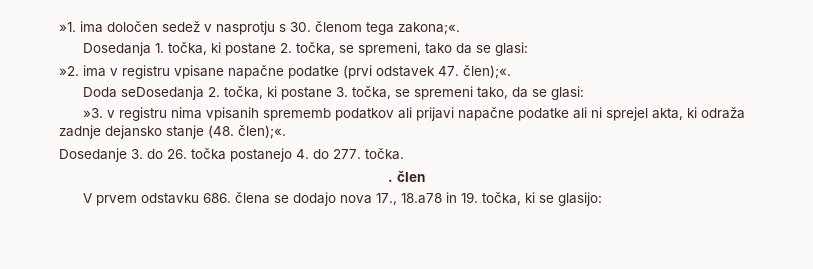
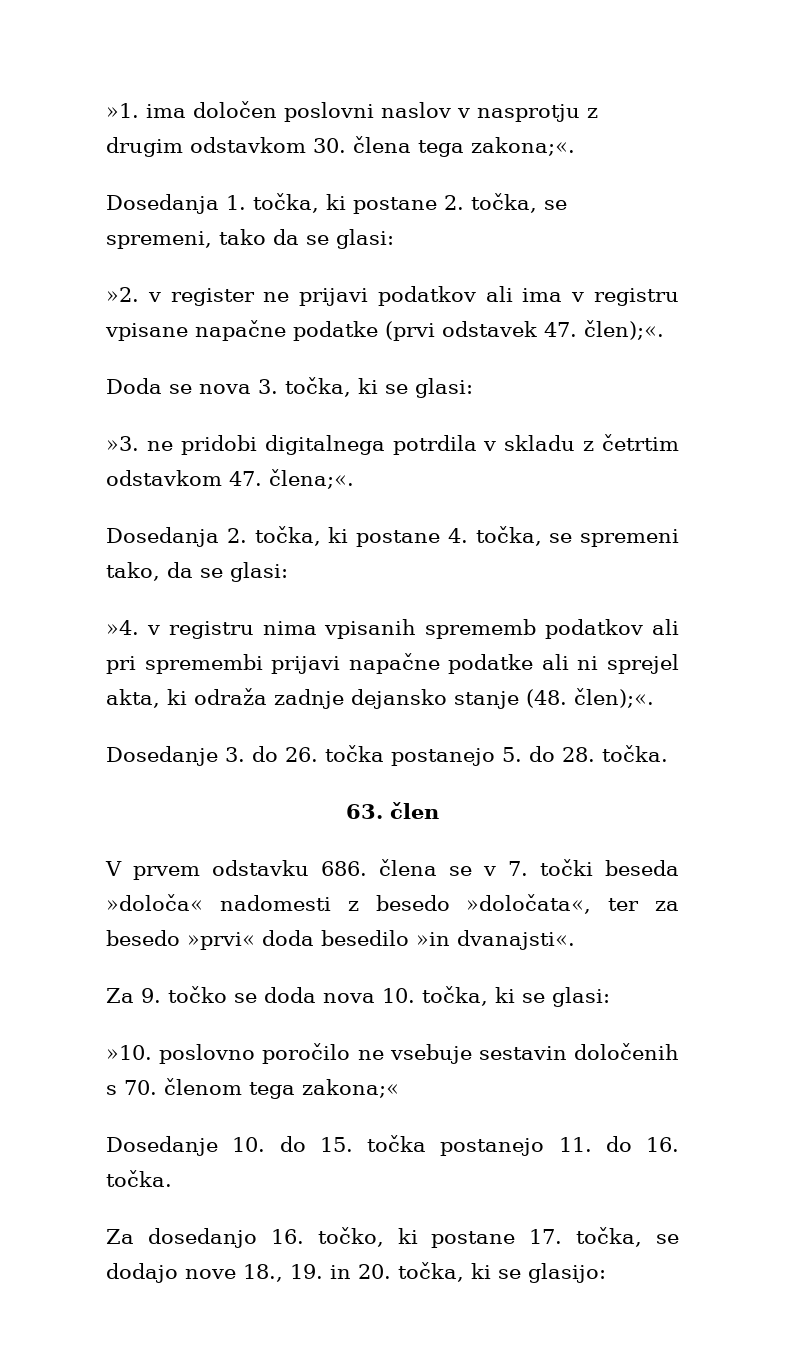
[162,21,362,35] sedež v nasprotju s 30. členom -> [284,102,598,122] [106,136,411,157] poslovni naslov v nasprotju z drugim odstavkom 30. člena
(79, 71) none -> [147,286,513,306] v register ne prijavi podatkov ali
[121,86,205,100] seDosedanja -> [169,377,473,398] [106,434,679,455] [106,469,354,489] [106,527,219,547] se nova 3. točka, ki se glasi: // »3. ne pridobi digitalnega potrdila v skladu z četrtim odstavkom 47. člena;«. // Dosedanja
[336,87,349,97] 3. -> [447,528,468,543] 4.
[83,108,104,118] »3. -> [106,620,139,635] »4.
(413, 113) none -> [106,654,263,674] pri spremembi
[296,148,404,160] [387,179,393,182] 4. do 277. točka. // . -> [502,745,668,762] [346,804,383,819] 5. do 28. točka. // 63.
[293,192,479,206] dodajo nova 17., 18.a78 in 19. -> [483,859,679,876] [106,894,679,914] [106,930,575,950] [106,986,610,1007] [106,1043,679,1064] [106,1078,399,1099] [106,1135,679,1156] [106,1170,172,1187] [106,1227,679,1248] [106,1263,391,1283] v 7. točki beseda »določa« nadomesti z besedo »določata«, ter za besedo »prvi« doda besedilo »in dvanajsti«. // Za 9. točko se doda nova 10. točka, ki se glasi: // »10. poslovno poročilo ne vsebuje sestavin določenih s 70. členom tega zakona;« // Dosedanje 10. do 15. točka postanejo 11. do 16. točka. // Za dosedanjo 16. točko, ki postane 17. točka, se dodajo nove 18., 19. in 20.

